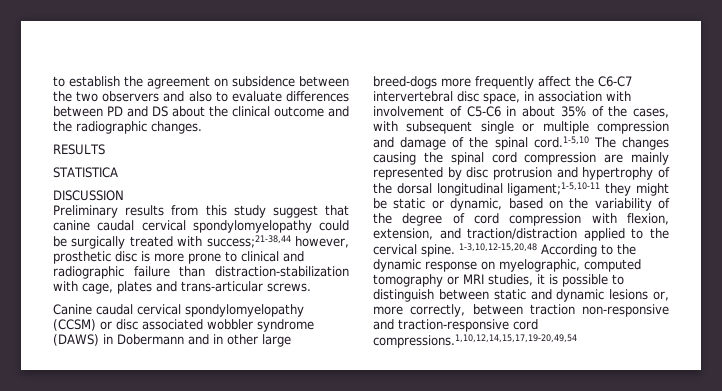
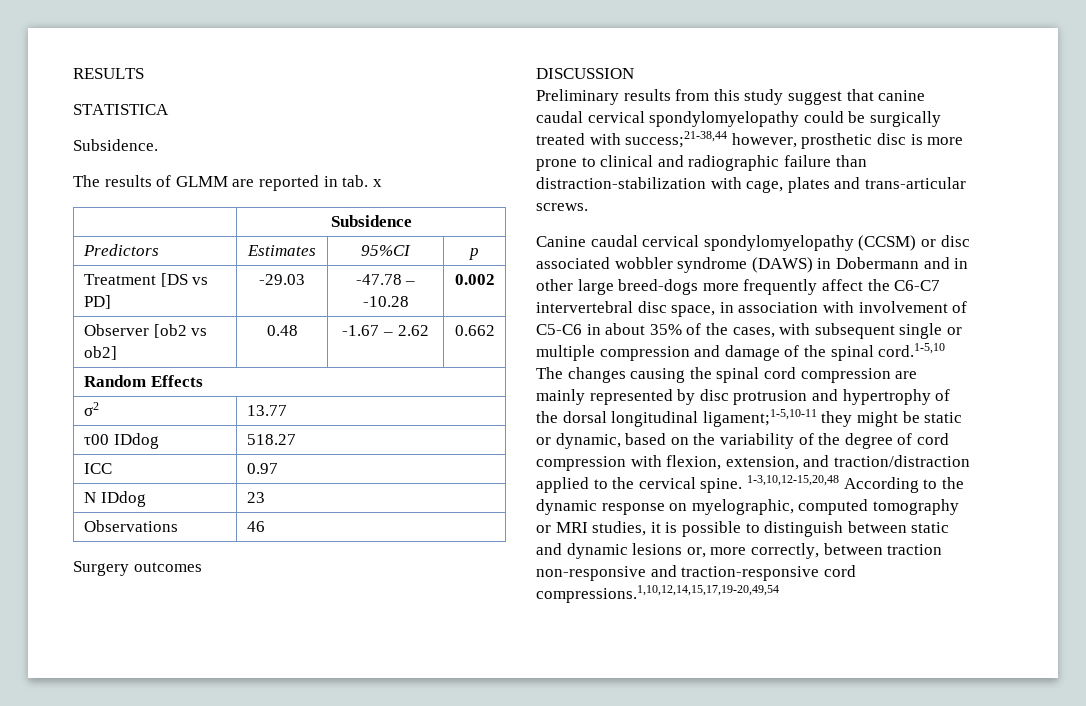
[53,76,349,89] [53,91,349,102] [53,106,349,117] [53,121,202,134] [53,144,105,155] [53,167,118,178] to establish the agreement on subsidence between the two observers and also to evaluate differences between PD and DS about the clinical outcome and the radiographic changes. // RESULTS // STATISTICA -> [73,68,144,79] [73,104,169,115] [73,139,158,151] [73,175,382,191] [330,215,412,227] [82,244,159,256] [247,245,316,256] [361,245,411,256] [469,248,479,260] [83,273,209,287] [83,295,111,309] [259,274,305,285] [355,274,416,285] [362,296,409,307] [454,274,495,285] [83,324,208,338] [83,346,117,360] [266,325,298,336] [342,325,429,336] [454,325,495,336] [83,375,203,387] [83,402,99,416] [246,405,287,416] [83,433,159,449] [246,434,296,445] [83,463,112,474] [246,463,278,474] [83,491,146,507] [246,492,265,503] [83,520,178,532] [246,521,265,532] [73,561,202,576] RESULTS // STATISTICA // Subsidence. // The results of GLMM are reported in tab. x // | Subsidence // Predictors | Estimates | 95%CI | p // Treatment [DS vs PD] | -29.03 | -47.78 – -10.28 | 0.002 // Observer [ob2 vs ob2] | 0.48 | -1.67 – 2.62 | 0.662 // Random Effects // σ2 | 13.77 // τ00 IDdog | 518.27 // ICC | 0.97 // N IDdog | 23 // Observations | 46 // Surgery outcomes

